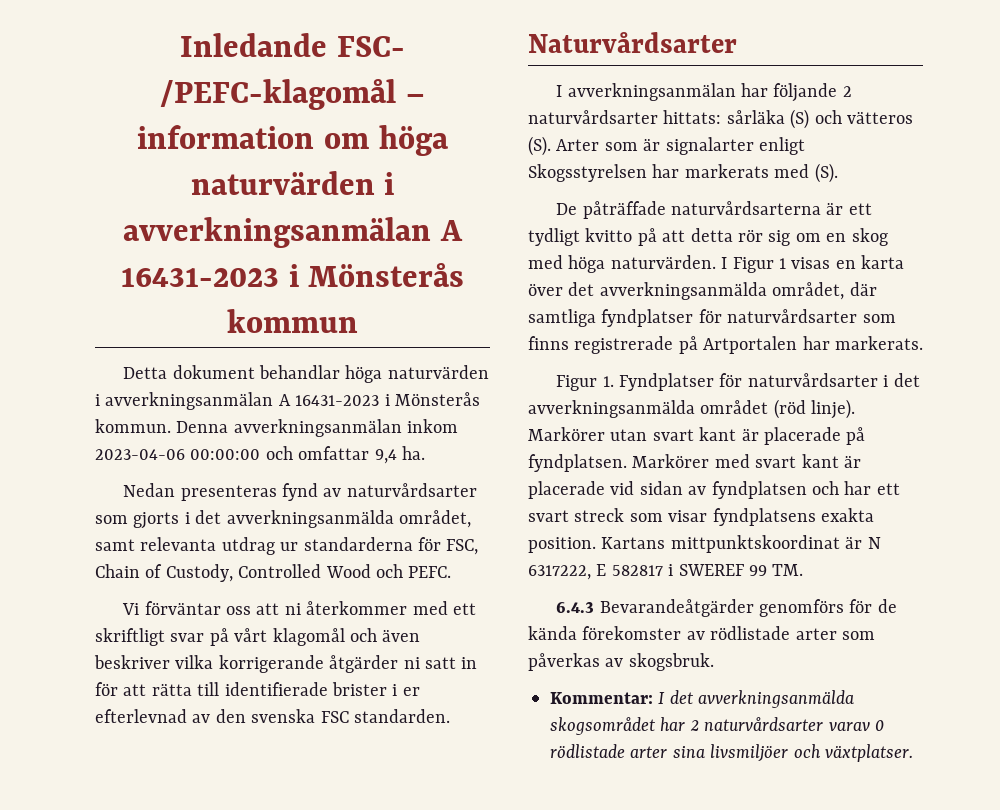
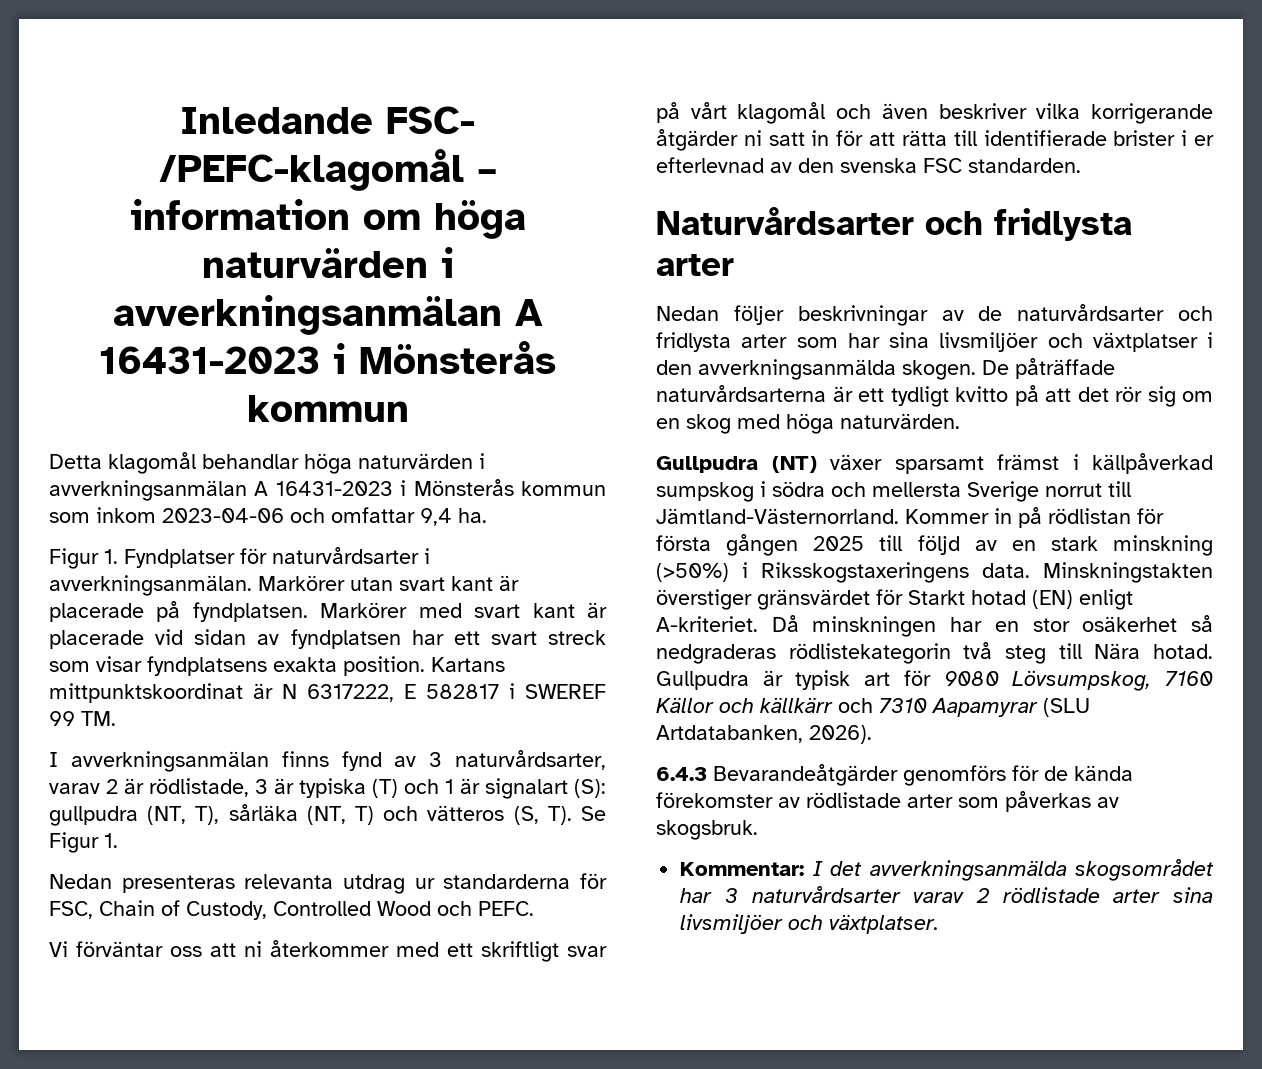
[172,365,255,379] dokument -> [108,452,196,474] klagomål
[95,419,402,437] kommun. Denna avverkningsanmälan -> [521,481,606,496] [49,512,90,523] kommun som
[190,449,261,460] 00:00:00 -> (284, 515) none
[123,483,477,501] [95,510,471,529] [95,539,135,551] Nedan presenteras fynd av naturvårdsarter som gjorts i det avverkningsanmälda området, samt -> [49,547,430,569] [49,575,519,596] [49,601,608,622] [49,629,606,649] [49,656,505,676] [49,683,606,703] [49,711,116,726] [49,750,606,772] [49,778,606,799] [49,804,606,826] [49,832,118,853] [49,874,235,893] Figur 1. Fyndplatser för naturvårdsarter i avverkningsanmälan. Markörer utan svart kant är placerade på fyndplatsen. Markörer med svart kant är placerade vid sidan av fyndplatsen har ett svart streck som visar fyndplatsens exakta position. Kartans mittpunktskoordinat är N 6317222, E 582817 i SWEREF 99 TM. // I avverkningsanmälan finns fynd av 3 naturvårdsarter, varav 2 är rödlistade, 3 är typiska (T) och 1 är signalart (S): gullpudra (NT, T), sårläka (NT, T) och vätteros (S, T). Se Figur 1. // Nedan presenteras
[556,83,852,102] [528,109,913,129] [528,136,805,156] [528,163,838,183] // I avverkningsanmälan har följande 2 naturvårdsarter hittats: sårläka (S) och vätteros (S). Arter som är signalarter enligt Skogsstyrelsen har markerats med (S). // -> [925,208,1132,241] [656,254,734,276] [656,304,1213,326] [656,332,1213,352] [656,359,976,380] och fridlysta arter // Nedan följer beskrivningar av de naturvårdsarter och fridlysta arter som har sina livsmiljöer och växtplatser i den avverkningsanmälda skogen.
[690,228,733,242] detta -> [1077,387,1109,402] det
[721,255,905,273] [528,282,877,300] [528,309,896,327] [528,336,923,354] [556,373,920,391] [528,399,856,419] [528,427,866,445] [528,454,861,472] [528,481,900,499] [528,508,874,526] [528,535,881,553] [528,564,804,580] I Figur 1 visas en karta över det avverkningsanmälda området, där samtliga fyndplatser för naturvårdsarter som finns registrerade på Artportalen har markerats. // Figur 1. Fyndplatser för naturvårdsarter i det avverkningsanmälda området (röd linje). Markörer utan svart kant är placerade på fyndplatsen. Markörer med svart kant är placerade vid sidan av fyndplatsen och har ett svart streck som visar fyndplatsens exakta position. Kartans mittpunktskoordinat är N 6317222, E 582817 i SWEREF 99 TM. -> [656,453,1213,474] [656,481,1131,502] [656,507,1164,528] [656,534,1213,556] [656,562,1213,583] [656,589,1133,610] [656,615,1213,637] [656,642,1213,664] [656,670,1213,691] [656,697,1090,717] [656,725,872,744] // Gullpudra (NT) växer sparsamt främst i källpåverkad sumpskog i södra och mellersta Sverige norrut till Jämtland-Västernorrland. Kommer in på rödlistan för första gången 2025 till följd av en stark minskning (>50%) i Riksskogstaxeringens data. Minskningstakten överstiger gränsvärdet för Starkt hotad (EN) enligt A-kriteriet. Då minskningen har en stor osäkerhet så nedgraderas rödlistekategorin två steg till Nära hotad. Gullpudra är typisk art för 9080 Lövsumpskog, 7160 Källor och källkärr och 7310 Aapamyrar (SLU Artdatabanken, 2026).
[689,720,699,731] 2 -> [724,888,738,903] 3
[875,720,884,731] 0 -> [975,888,990,903] 2

